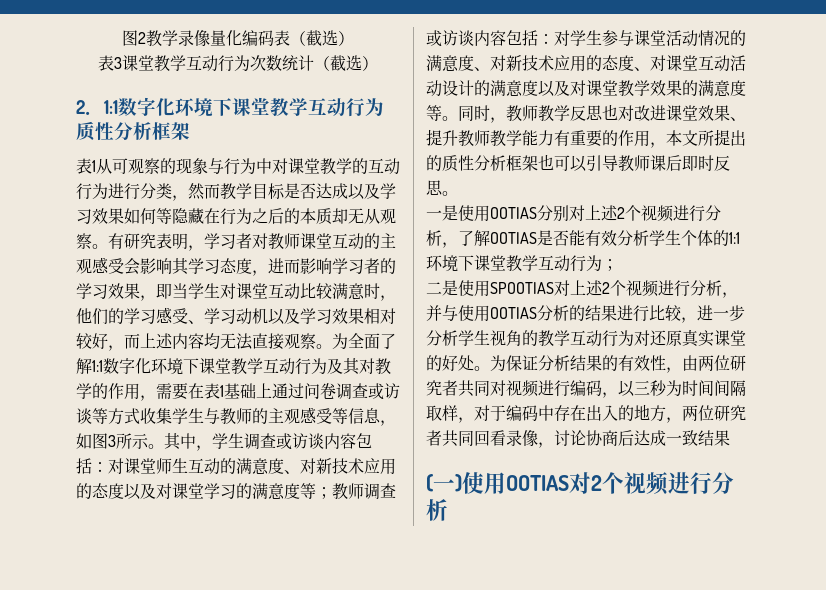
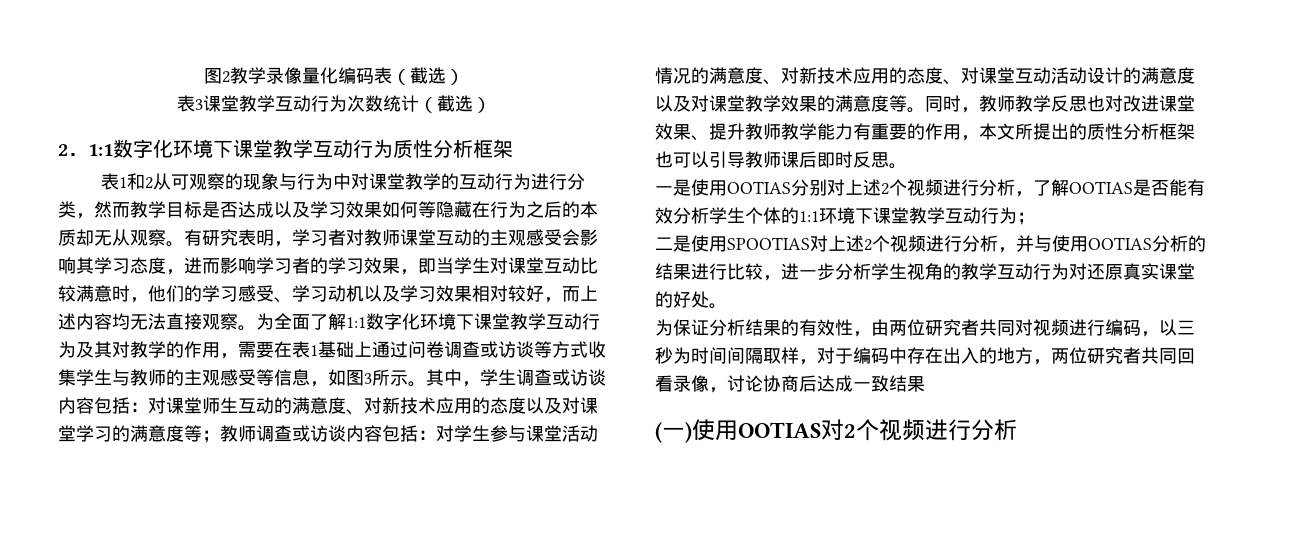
(96, 166) none -> [127,173,154,190] 和2
(490, 368) none -> (727, 306) //

